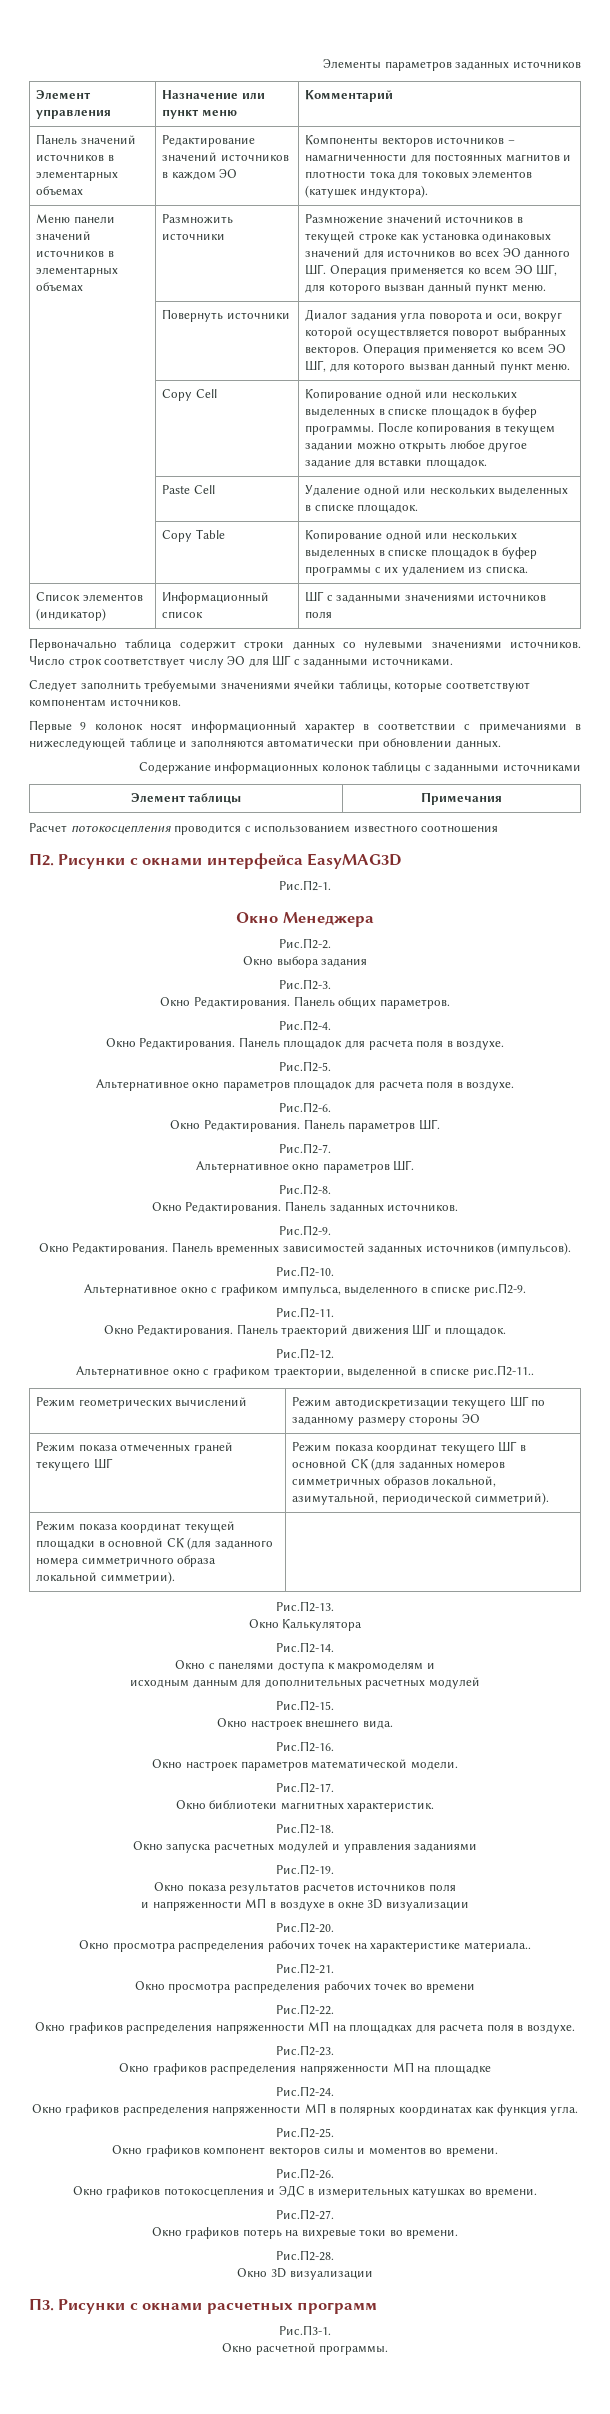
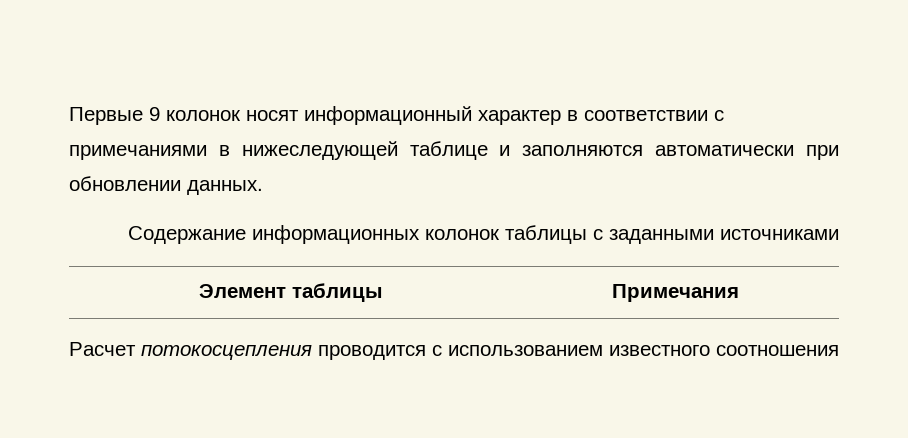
[323,59,581,71] [36,90,92,100] [36,109,112,119] [162,90,265,99] [162,109,237,119] [305,90,394,102] [36,134,136,145] [36,154,114,162] [36,171,119,181] [36,186,84,196] [162,135,256,147] [162,152,289,162] [162,169,238,180] [305,135,515,147] [305,154,572,163] [305,171,533,180] [305,185,428,198] [36,214,115,223] [36,231,92,240] [36,250,114,258] [36,267,119,277] [36,282,84,292] [162,214,234,224] [162,233,226,240] [305,214,523,224] [305,231,552,243] [305,248,571,259] [305,264,558,277] [305,282,546,294] [162,309,290,322] [305,309,563,322] [305,327,566,339] [305,344,566,356] [305,360,571,373] [162,389,217,401] [305,389,517,401] [305,406,537,418] [305,422,556,435] [305,440,528,452] [305,459,487,468] [162,485,215,494] [305,485,569,496] [305,504,419,513] [162,529,225,542] [305,530,517,542] [305,547,537,559] [305,566,528,576] [36,592,143,602] [36,608,107,621] [162,592,270,604] [162,611,204,618] [305,591,547,603] [305,611,333,618] [29,638,581,651] [29,655,453,668] [29,680,530,692] [29,699,181,707] Элементы параметров заданных источников // Элемент управления | Назначение или пункт меню | Комментарий // Панель значений источников в элементарных объемах | Редактирование значений источников в каждом ЭО | Компоненты векторов источников – намагниченности для постоянных магнитов и плотности тока для токовых элементов (катушек индуктора). // Меню панели значений источников в элементарных объемах | Размножить источники | Размножение значений источников в текущей строке как установка одинаковых значений для источников во всех ЭО данного ШГ. Операция применяется ко всем ЭО ШГ, для которого вызван данный пункт меню. // | Повернуть источники | Диалог задания угла поворота и оси, вокруг которой осуществляется поворот выбранных векторов. Операция применяется ко всем ЭО ШГ, для которого вызван данный пункт меню. // | Copy Cell | Копирование одной или нескольких выделенных в списке площадок в буфер программы. После копирования в текущем задании можно открыть любое другое задание для вставки площадок. // | Paste Cell | Удаление одной или нескольких выделенных в списке площадок. // | Copy Table | Копирование одной или нескольких выделенных в списке площадок в буфер программы с их удалением из списка. // Список элементов (индикатор) | Информационный список | ШГ с заданными значениями источников поля // Первоначально таблица содержит строки данных со нулевыми значениями источников. Число строк соответствует числу ЭО для ШГ с заданными источниками. // Следует заполнить требуемыми значениями ячейки таблицы, которые соответствуют компонентам источников. // -> (69, 116) none
[29,853,403,869] [279,880,331,891] [236,912,374,927] [279,938,331,949] [242,956,368,968] [279,979,331,990] [160,996,450,1009] [279,1020,331,1031] [105,1037,505,1050] [279,1061,331,1072] [95,1079,515,1091] [279,1102,331,1113] [170,1119,440,1132] [279,1143,331,1154] [195,1160,415,1173] [279,1184,331,1195] [151,1201,459,1214] [279,1225,331,1236] [38,1242,572,1255] [276,1266,334,1277] [84,1283,526,1296] [276,1307,334,1318] [103,1324,507,1337] [276,1348,334,1359] [76,1365,534,1378] [36,1397,248,1409] [292,1396,546,1409] [292,1414,480,1426] [36,1442,233,1454] [36,1458,113,1471] [292,1441,526,1454] [292,1458,506,1471] [292,1476,497,1488] [292,1492,550,1505] [36,1521,235,1533] [36,1537,273,1550] [36,1555,217,1567] [36,1571,175,1584] [276,1601,334,1612] [248,1619,363,1631] [276,1642,334,1653] [175,1660,435,1672] [130,1677,480,1689] [276,1700,334,1711] [217,1718,393,1730] [276,1741,334,1752] [152,1759,458,1771] [276,1782,334,1793] [175,1800,435,1812] [276,1823,334,1834] [132,1841,478,1853] [276,1864,334,1875] [154,1882,456,1894] [141,1898,469,1911] [276,1922,334,1933] [79,1940,531,1952] [276,1963,334,1974] [134,1981,476,1993] [276,2004,334,2015] [35,2021,575,2034] [276,2045,334,2056] [119,2062,491,2075] [276,2086,334,2097] [31,2103,579,2116] [276,2127,334,2138] [112,2145,498,2157] [276,2168,334,2179] [72,2185,538,2198] [276,2209,334,2220] [151,2227,459,2239] [276,2250,334,2261] [237,2268,373,2280] [29,2298,378,2314] [279,2325,331,2335] [221,2343,389,2355] // П2. Рисунки с окнами интерфейса EasyMAG3D // Рис.П2-1. // Окно Менеджера // Рис.П2-2. // Окно выбора задания // Рис.П2-3. // Окно Редактирования. Панель общих параметров. // Рис.П2-4. // Окно Редактирования. Панель площадок для расчета поля в воздухе. // Рис.П2-5. // Альтернативное окно параметров площадок для расчета поля в воздухе. // Рис.П2-6. // Окно Редактирования. Панель параметров ШГ. // Рис.П2-7. // Альтернативное окно параметров ШГ. // Рис.П2-8. // Окно Редактирования. Панель заданных источников. // Рис.П2-9. // Окно Редактирования. Панель временных зависимостей заданных источников (импульсов). // Рис.П2-10. // Альтернативное окно с графиком импульса, выделенного в списке рис.П2-9. // Рис.П2-11. // Окно Редактирования. Панель траекторий движения ШГ и площадок. // Рис.П2-12. // Альтернативное окно с графиком траектории, выделенной в списке рис.П2-11.. // Режим геометрических вычислений | Режим автодискретизации текущего ШГ по заданному размеру стороны ЭО // Режим показа отмеченных граней текущего ШГ | Режим показа координат текущего ШГ в основной СК (для заданных номеров симметричных образов локальной, азимутальной, периодической симметрий). // Режим показа координат текущей площадки в основной СК (для заданного номера симметричного образа локальной симметрии). | // Рис.П2-13. // Окно Калькулятора // Рис.П2-14. // Окно с панелями доступа к макромоделям и // исходным данным для дополнительных расчетных модулей // Рис.П2-15. // Окно настроек внешнего вида. // Рис.П2-16. // Окно настроек параметров математической модели. // Рис.П2-17. // Окно библиотеки магнитных характеристик. // Рис.П2-18. // Окно запуска расчетных модулей и управления заданиями // Рис.П2-19. // Окно показа результатов расчетов источников поля // и напряженности МП в воздухе в окне 3D визуализации // Рис.П2-20. // Окно просмотра распределения рабочих точек на характеристике материала.. // Рис.П2-21. // Окно просмотра распределения рабочих точек во времени // Рис.П2-22. // Окно графиков распределения напряженности МП на площадках для расчета поля в воздухе. // Рис.П2-23. // Окно графиков распределения напряженности МП на площадке // Рис.П2-24. // Окно графиков распределения напряженности МП в полярных координатах как функция угла. // Рис.П2-25. // Окно графиков компонент векторов силы и моментов во времени. // Рис.П2-26. // Окно графиков потокосцепления и ЭДС в измерительных катушках во времени. // Рис.П2-27. // Окно графиков потерь на вихревые токи во времени. // Рис.П2-28. // Окно 3D визуализации // П3. Рисунки с окнами расчетных программ // Рис.П3-1. // Окно расчетной программы. -> (839, 350) none

